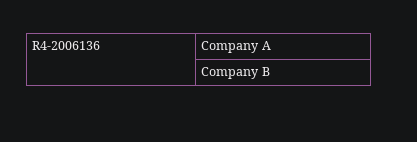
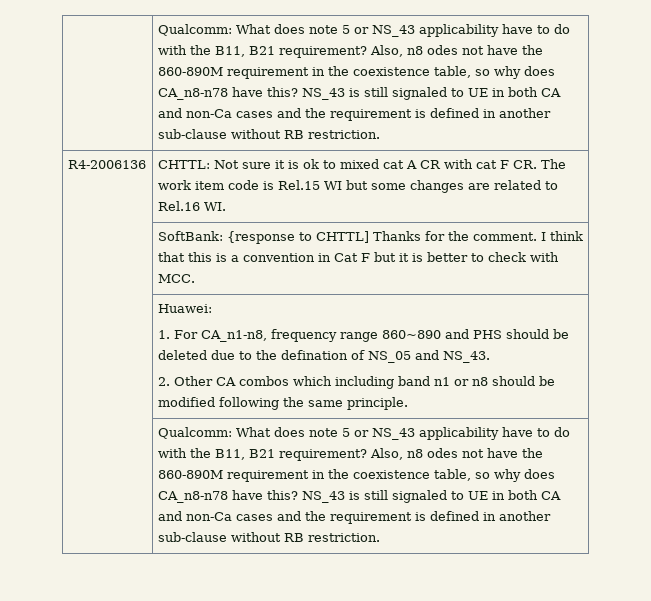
[32,41,101,50] [201,41,271,53] [201,67,270,79] R4-2006136 | Company A // | Company B -> [157,24,570,37] [157,45,543,58] [157,66,555,79] [157,87,561,100] [157,108,551,121] [157,129,380,139] [67,160,146,169] [157,159,566,169] [157,180,558,193] [157,201,226,211] [157,231,583,244] [157,252,559,262] [157,274,195,283] [157,304,212,313] [157,329,569,342] [157,350,490,363] [157,376,555,389] [157,397,408,410] [157,427,570,440] [157,448,543,461] [157,469,555,482] [157,490,561,503] [157,511,551,524] [157,532,380,542] | Qualcomm: What does note 5 or NS_43 applicability have to do with the B11, B21 requirement? Also, n8 odes not have the 860-890M requirement in the coexistence table, so why does CA_n8-n78 have this? NS_43 is still signaled to UE in both CA and non-Ca cases and the requirement is defined in another sub-clause without RB restriction. // R4-2006136 | CHTTL: Not sure it is ok to mixed cat A CR with cat F CR. The work item code is Rel.15 WI but some changes are related to Rel.16 WI. // | SoftBank: {response to CHTTL] Thanks for the comment. I think that this is a convention in Cat F but it is better to check with MCC. // | Huawei: // 1. For CA_n1-n8, frequency range 860~890 and PHS should be deleted due to the defination of NS_05 and NS_43. // 2. Other CA combos which including band n1 or n8 should be modified following the same principle. // | Qualcomm: What does note 5 or NS_43 applicability have to do with the B11, B21 requirement? Also, n8 odes not have the 860-890M requirement in the coexistence table, so why does CA_n8-n78 have this? NS_43 is still signaled to UE in both CA and non-Ca cases and the requirement is defined in another sub-clause without RB restriction.

